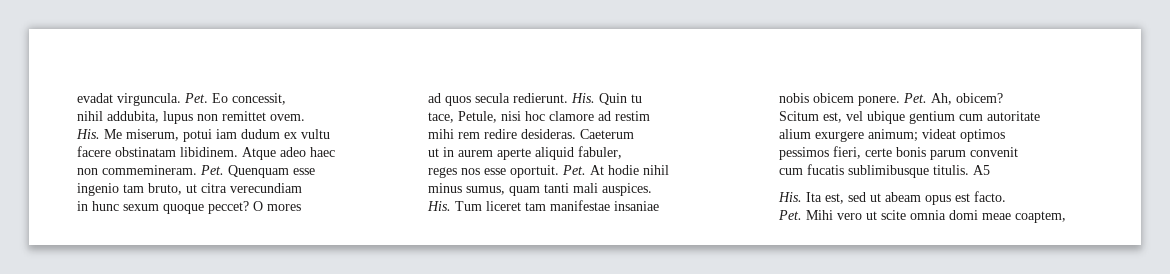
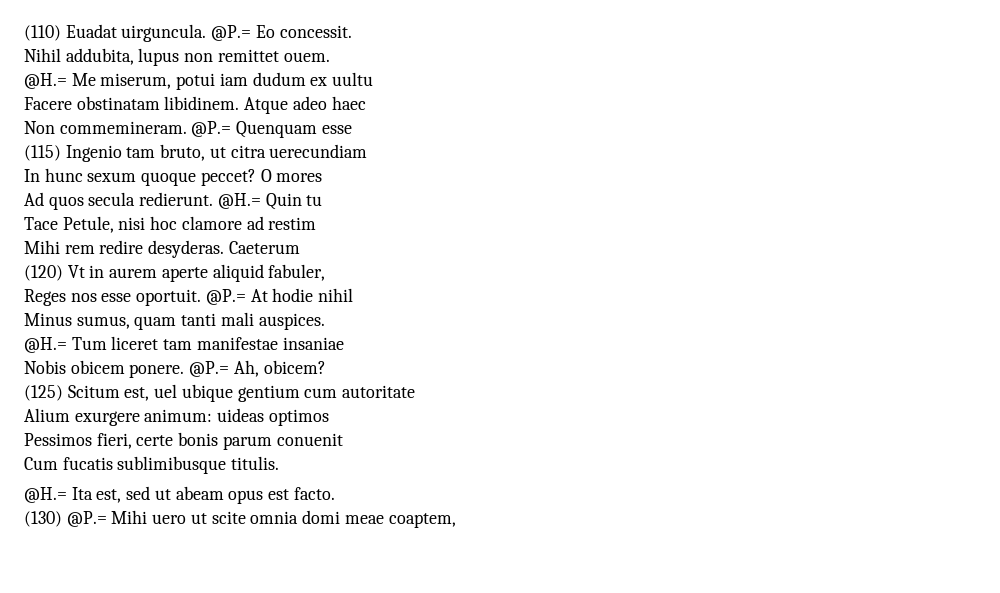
[77,93,286,106] [77,111,103,121] evadat virguncula. Pet. Eo concessit, // nihil -> [24,24,352,42] [24,48,61,62] (110) Euadat uirguncula. @P.= Eo concessit. // Nihil
[270,114,305,121] [76,129,100,139] ovem. // His. -> [283,52,330,62] [24,73,67,89] ouem. // @H.=
[301,129,330,139] [77,146,111,157] vultu // facere -> [332,72,374,86] [24,97,72,110] uultu // Facere
[77,165,224,175] non commemineram. Pet. -> [24,121,232,137] Non commemineram. @P.=
[77,183,119,196] ingenio -> [24,145,122,162] (115) Ingenio
[230,183,302,193] [77,201,88,211] verecundiam // in -> [269,144,368,158] [24,169,40,182] uerecundiam // In
[428,93,441,103] ad -> [24,192,44,206] Ad
[571,93,595,103] His. -> [217,193,261,209] @H.=
[428,112,454,123] tace, -> [24,217,58,230] Tace
[428,129,454,139] mihi -> [24,240,60,254] Mihi
[521,129,576,139] desideras. -> [148,240,225,258] desyderas.
[428,148,439,157] ut -> [24,265,85,281] (120) Vt
[428,167,457,178] reges -> [24,289,66,306] Reges
[562,165,586,175] Pet. -> [205,289,246,305] @P.=
[428,183,462,193] minus -> [24,313,72,326] Minus
[427,201,451,211] His. -> [24,337,67,353] @H.=
[779,93,809,103] nobis -> [24,360,66,374] Nobis
[903,93,927,103] Pet. -> [189,361,230,377] @P.=
(1003, 98) none -> [24,385,63,401] (125)
[846,111,863,121] vel -> [154,384,178,398] uel
[779,129,956,142] alium exurgere animum; videat -> [24,408,265,426] Alium exurgere animum: uideas
[779,147,829,160] pessimos -> [24,433,92,446] Pessimos
[970,147,1018,157] [779,168,803,175] convenit // cum -> [276,433,343,446] [24,457,58,470] conuenit // Cum
[973,165,990,175] [778,192,802,202] A5 // His. -> [24,487,67,503] // @H.=
[778,210,862,220] Pet. Mihi vero -> [24,510,187,527] (130) @P.= Mihi uero

